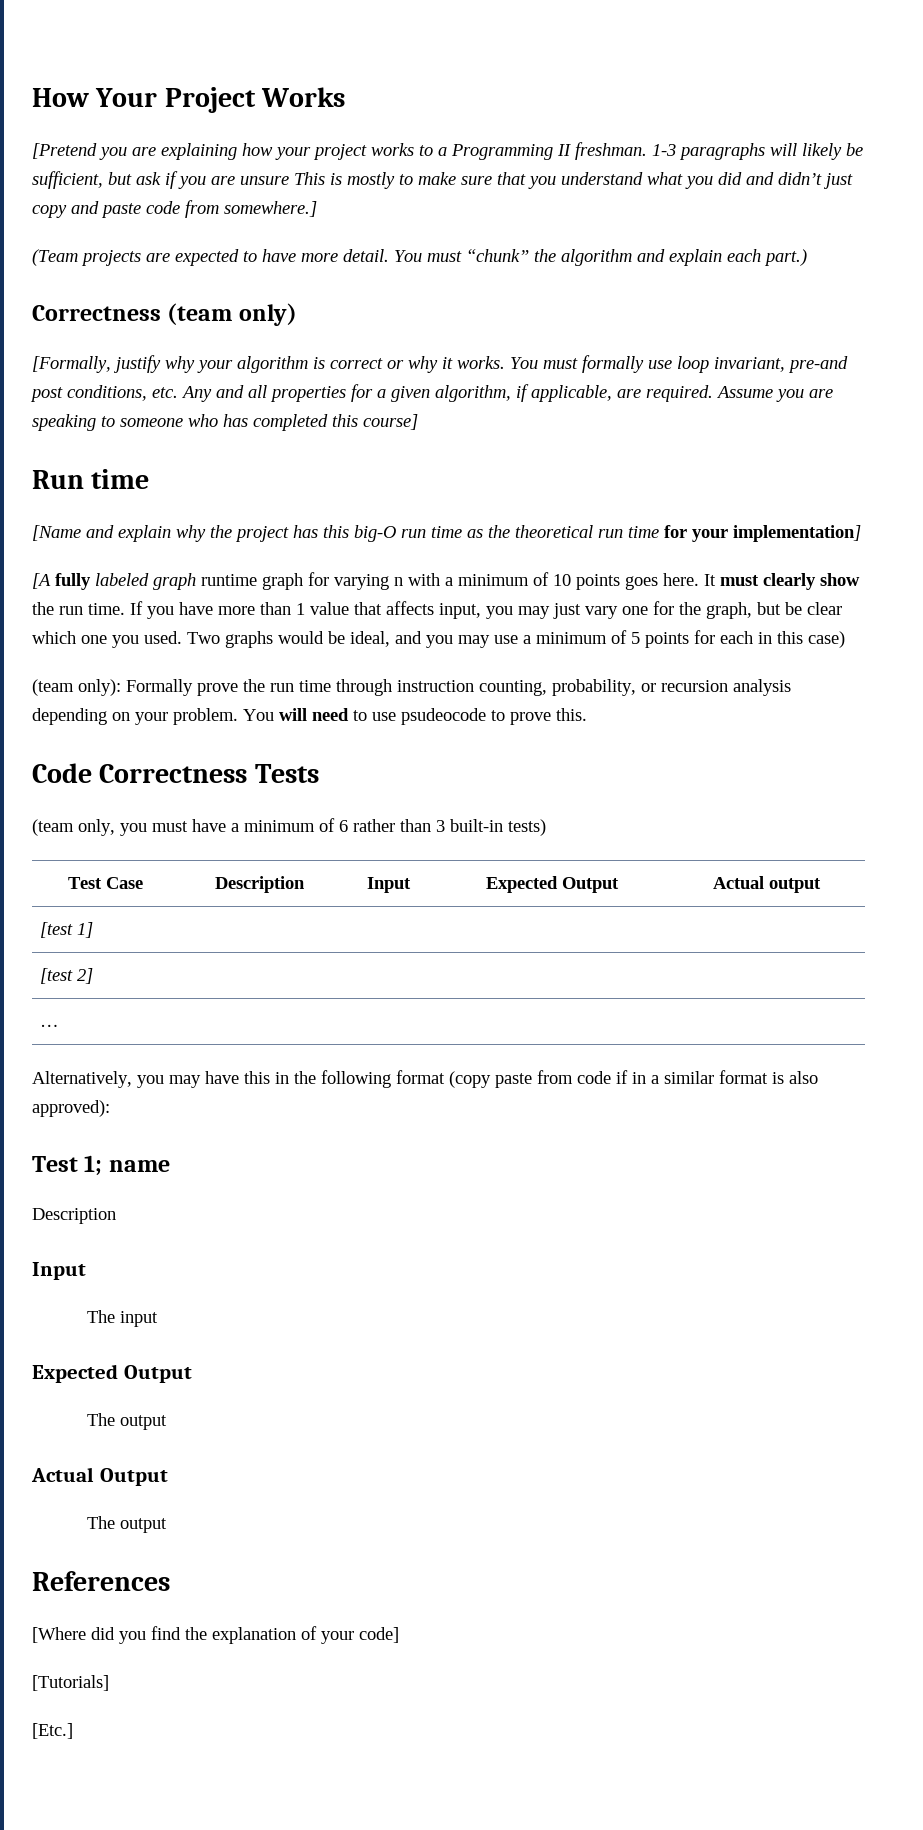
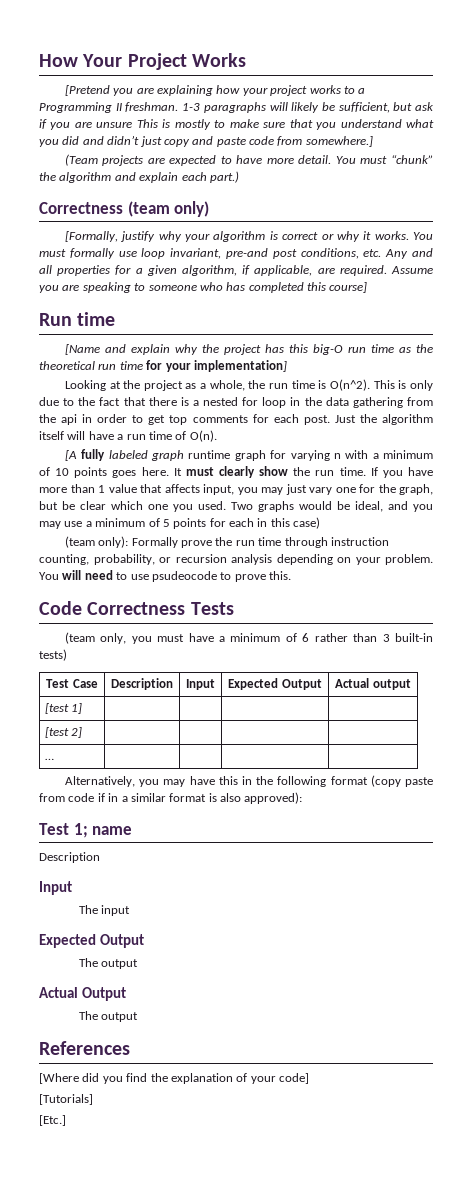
(861, 533) none -> [64,379,434,391] [39,397,433,408] [39,414,434,425] [39,430,217,442] // Looking at the project as a whole, the run time is O(n^2). This is only due to the fact that there is a nested for loop in the data gathering from the api in order to get top comments for each post. Just the algorithm itself will have a run time of O(n).

